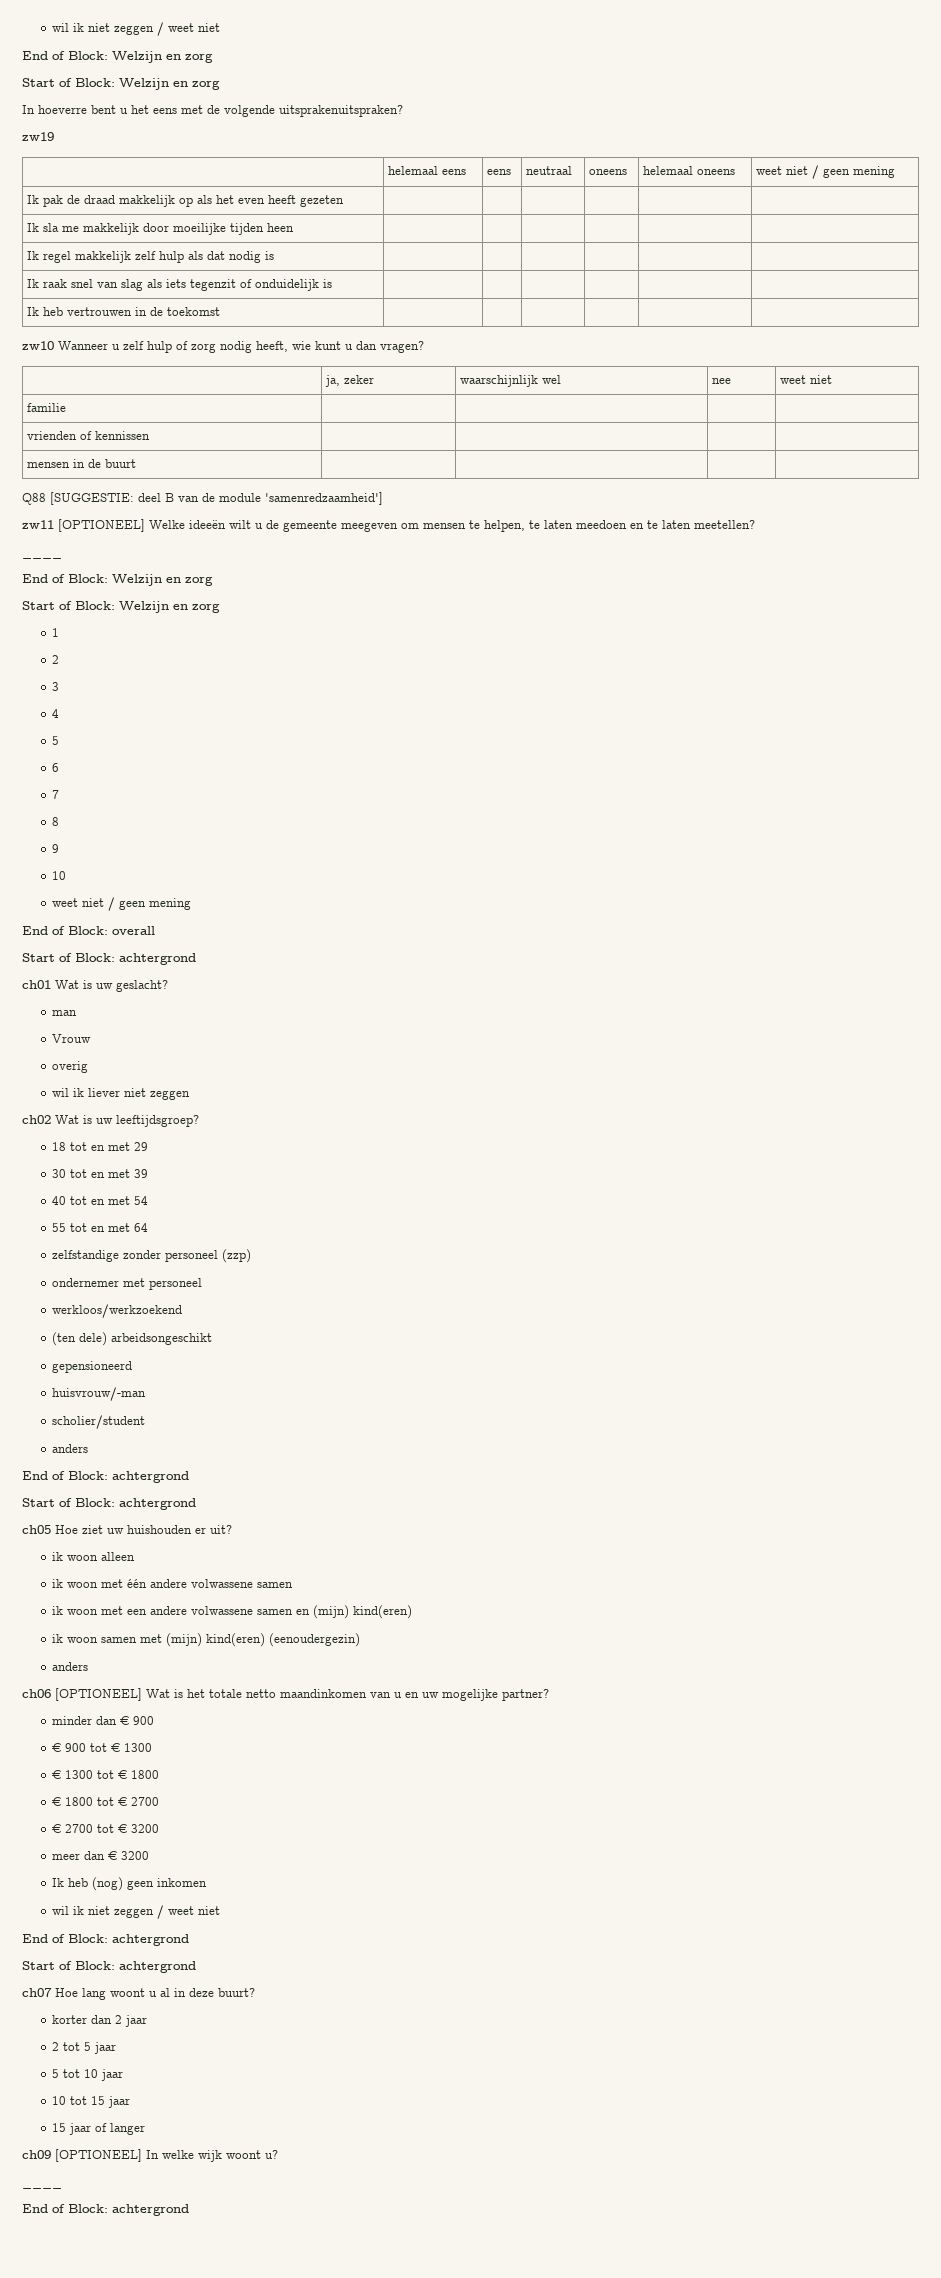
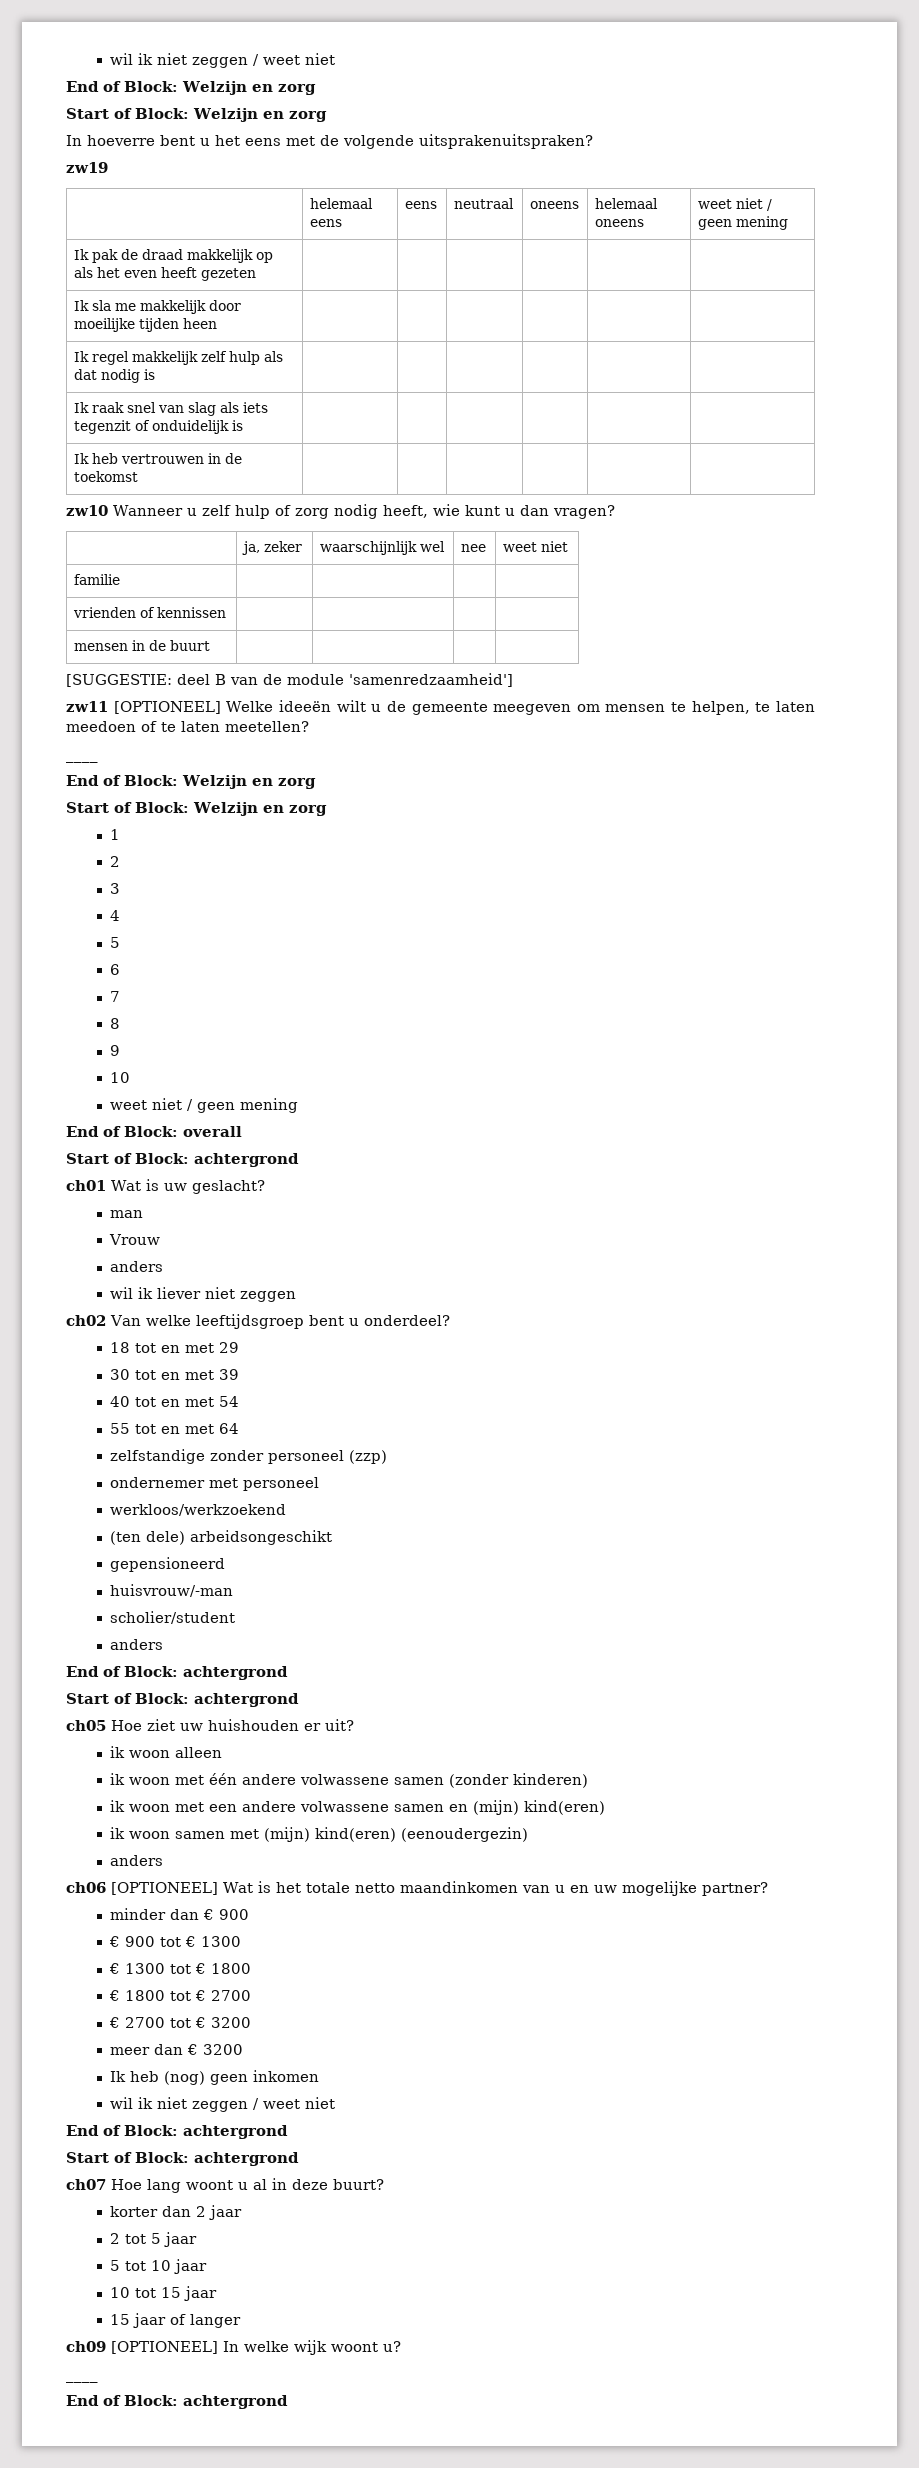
[22,493,46,505] Q88 -> (210, 645) none
[630,523,644,529] en -> [141,721,157,732] of
[52,1061,89,1073] overig -> [110,1261,164,1272] anders
[55,1115,199,1127] Wat is uw leeftijdsgroep? -> [110,1314,450,1329] Van welke leeftijdsgroep bent u onderdeel?
(294, 1585) none -> [449,1773,589,1788] (zonder kinderen)

